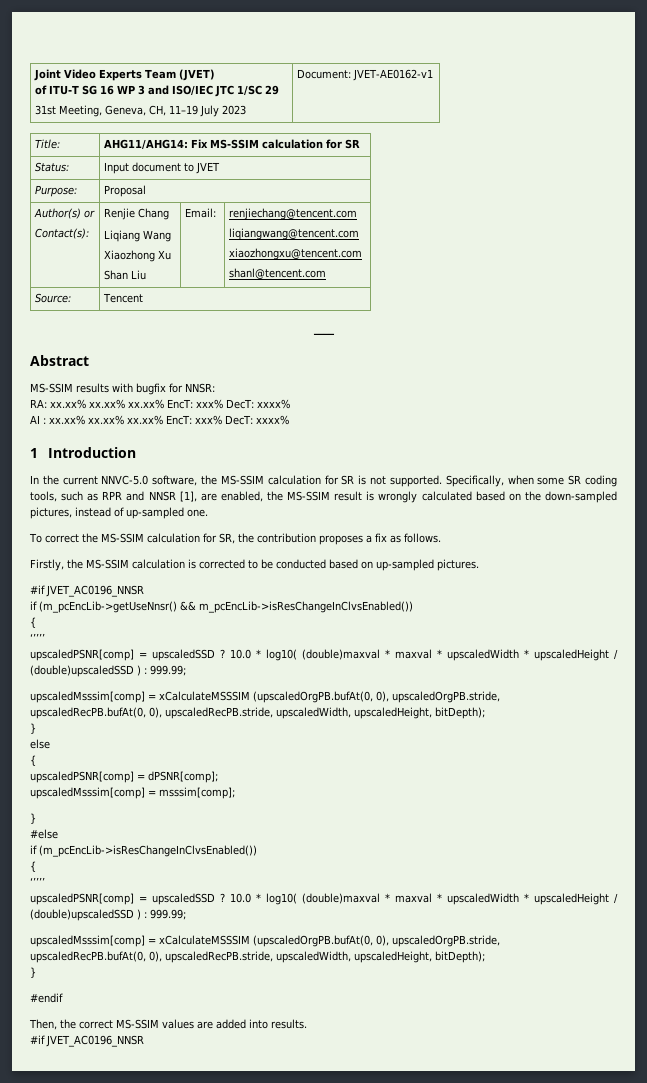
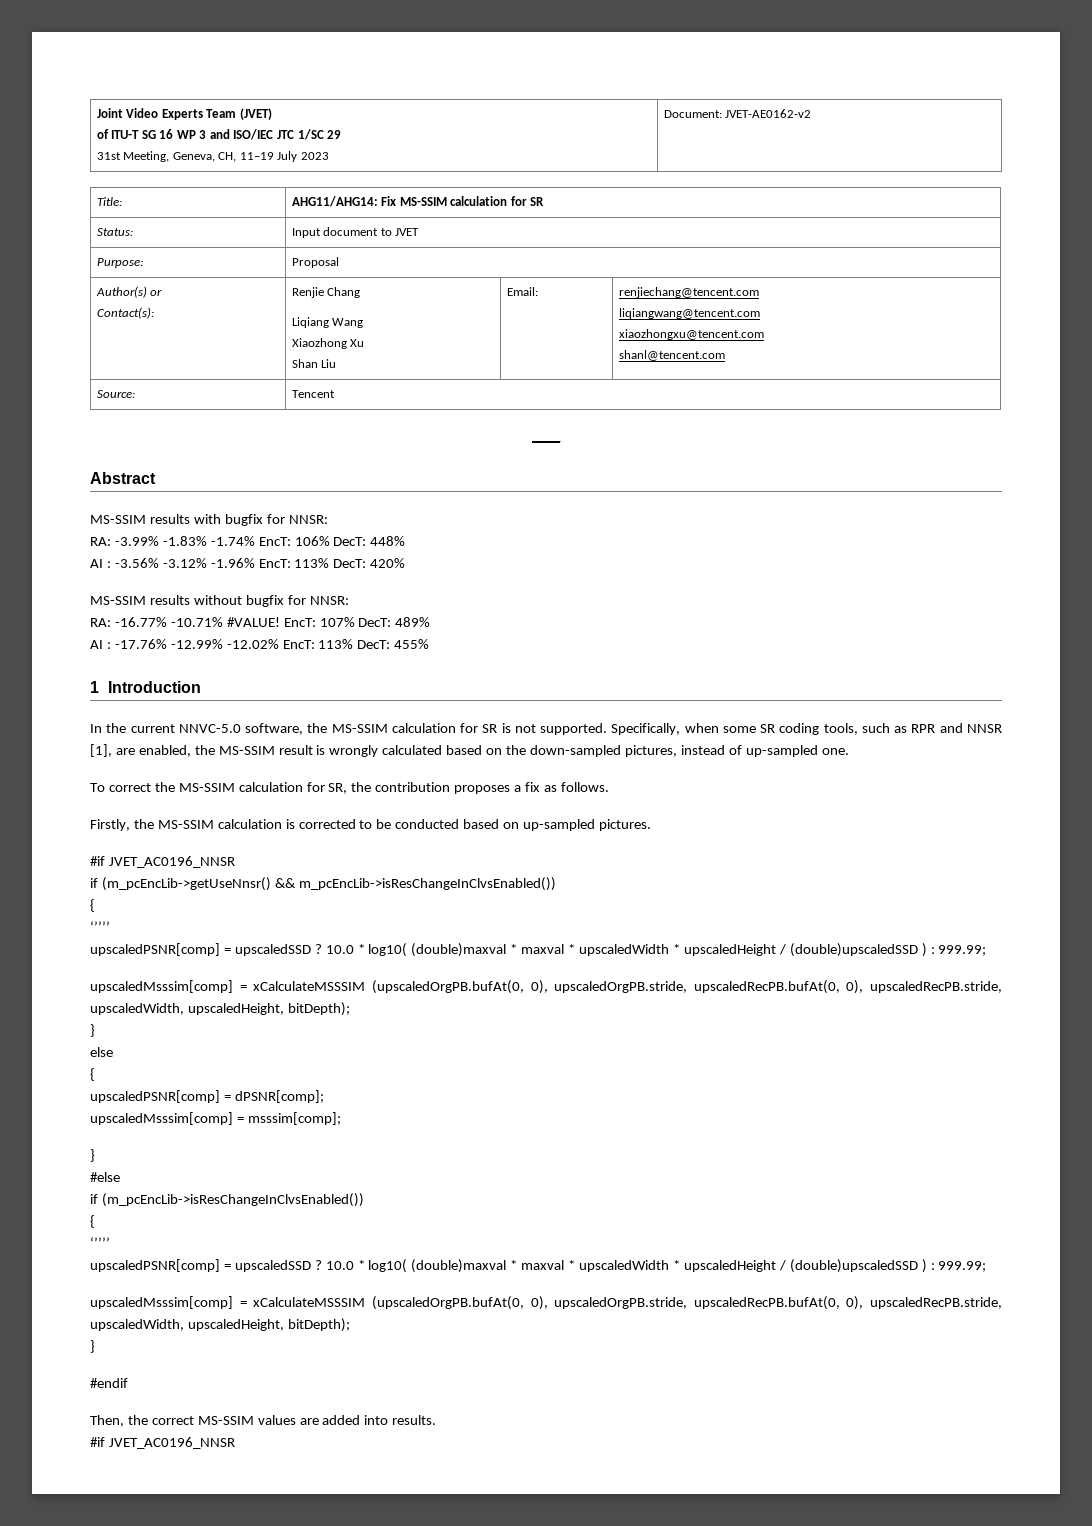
[352,69,433,81] JVET-AE0162-v1 -> [725,109,812,118] JVET-AE0162-v2
[50,399,290,409] [30,415,289,425] xx.xx% xx.xx% xx.xx% EncT: xxx% DecT: xxxx% // AI : xx.xx% xx.xx% xx.xx% EncT: xxx% DecT: xxxx% -> [114,536,406,546] [90,558,406,568] [90,595,349,607] [90,617,431,627] [90,639,430,649] -3.99% -1.83% -1.74% EncT: 106% DecT: 448% // AI : -3.56% -3.12% -1.96% EncT: 113% DecT: 420% // MS-SSIM results without bugfix for NNSR: // RA: -16.77% -10.71% #VALUE! EncT: 107% DecT: 489% // AI : -17.76% -12.99% -12.02% EncT: 113% DecT: 455%

